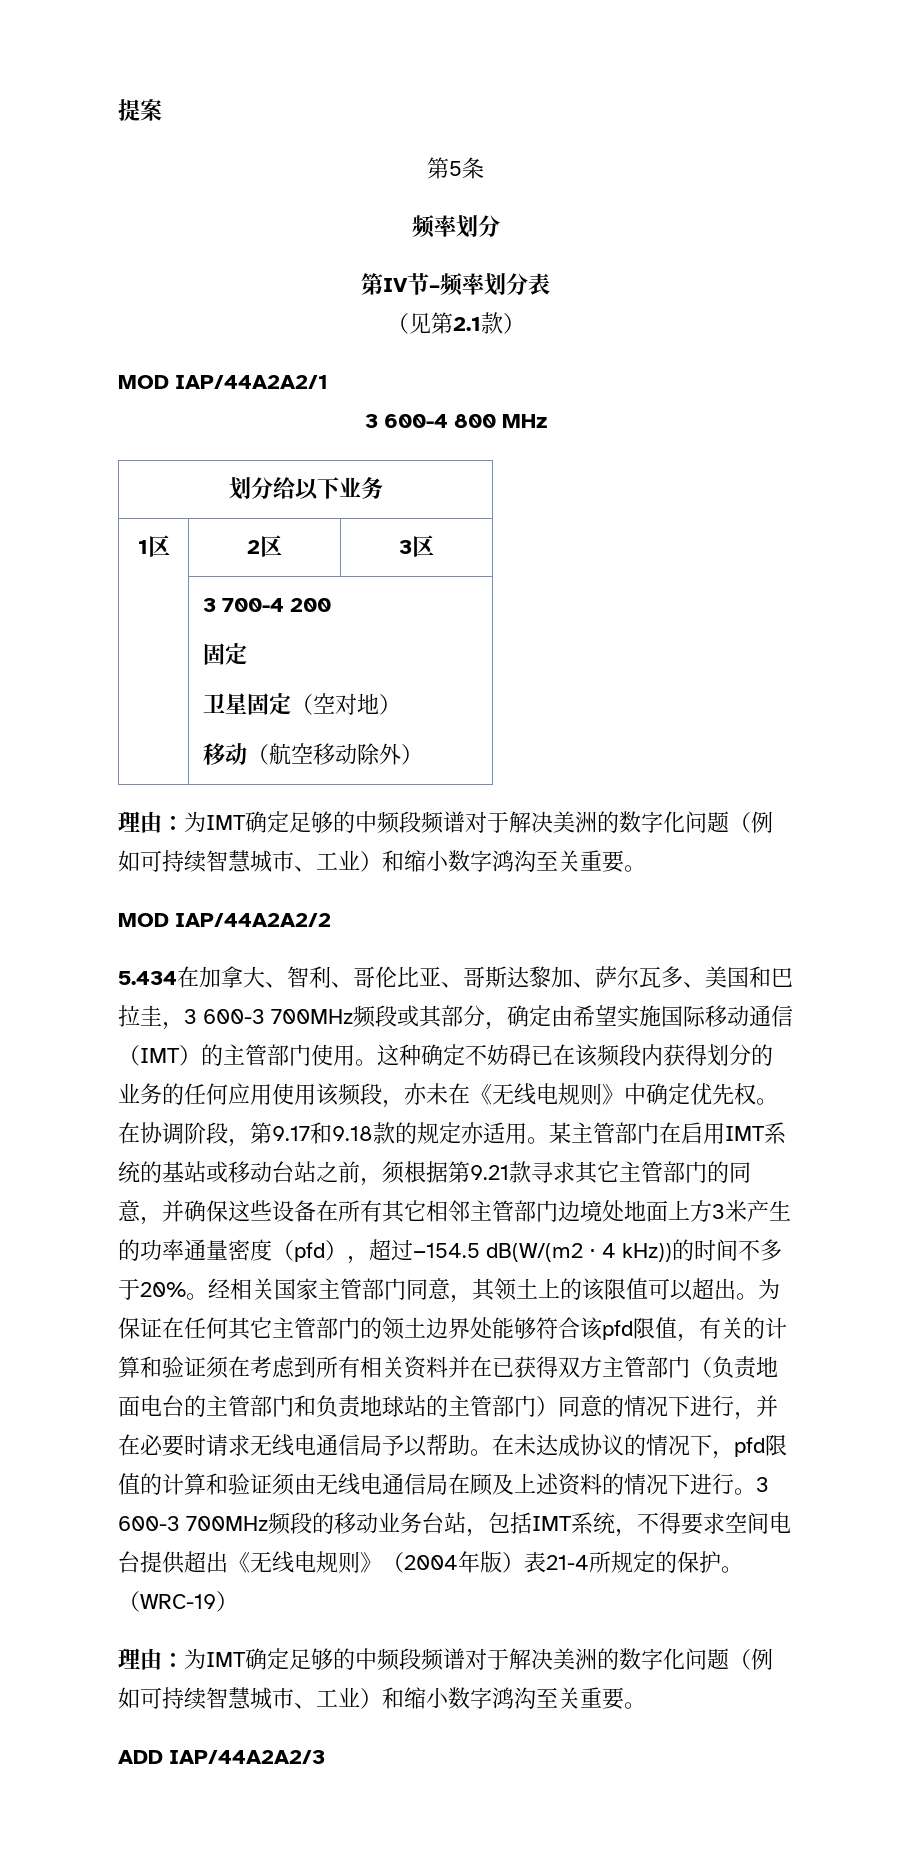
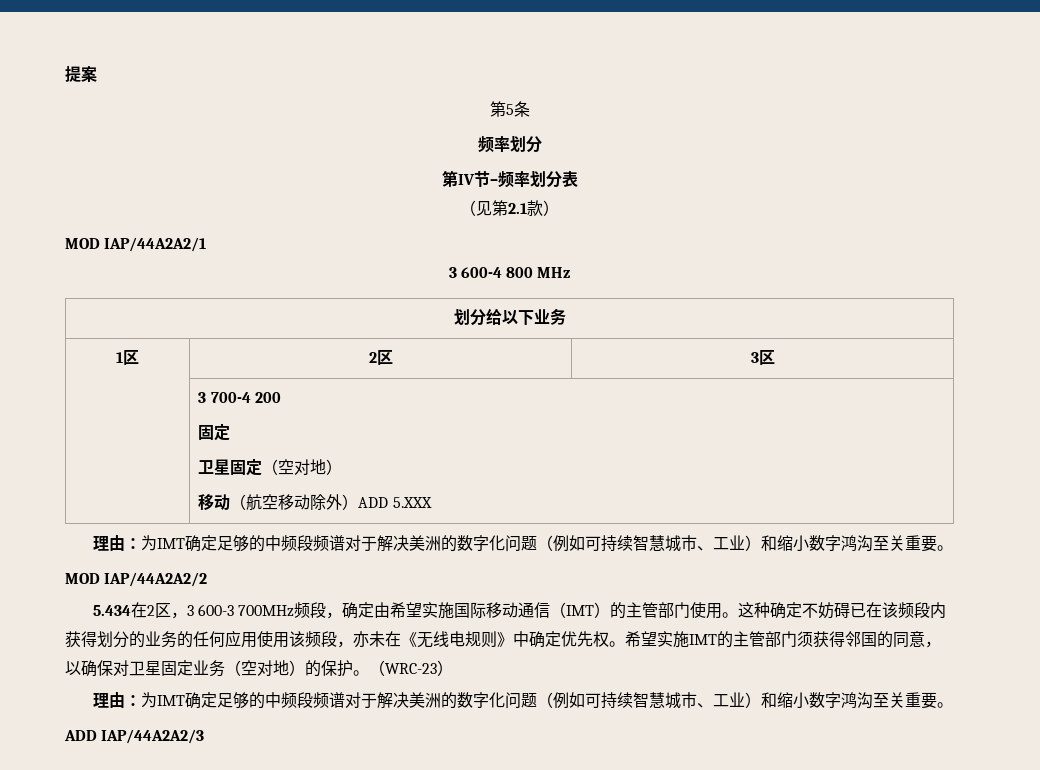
(423, 754) none -> [358,497,432,508] ADD 5.XXX
[199,966,793,988] [118,1005,162,1027] 加拿大、智利、哥伦比亚、哥斯达黎加、萨尔瓦多、美国和巴拉圭 -> [146,603,171,618] 2区
[397,1005,485,1028] 或其部分 -> (327, 610) none
[118,1122,786,1147] [118,1161,751,1186] [118,1200,791,1225] [118,1239,782,1264] [118,1278,780,1303] [118,1317,787,1342] [118,1356,778,1379] [118,1395,778,1420] [118,1434,787,1459] [118,1473,769,1496] [118,1512,791,1537] [118,1551,655,1574] 在协调阶段，第9.17和9.18款的规定亦适用。某主管部门在启用IMT系统的基站或移动台站之前，须根据第9.21款寻求其它主管部门的同意，并确保这些设备在所有其它相邻主管部门边境处地面上方3米产生的功率通量密度（pfd），超过−154.5 dB(W/(m2 ⋅ 4 kHz))的时间不多于20%。经相关国家主管部门同意，其领土上的该限值可以超出。为保证在任何其它主管部门的领土边界处能够符合该pfd限值，有关的计算和验证须在考虑到所有相关资料并在已获得双方主管部门（负责地面电台的主管部门和负责地球站的主管部门）同意的情况下进行，并在必要时请求无线电通信局予以帮助。在未达成协议的情况下，pfd限值的计算和验证须由无线电通信局在顾及上述资料的情况下进行。3 600-3 700MHz频段的移动业务台站，包括IMT系统，不得要求空间电台提供超出《无线电规则》（2004年版）表21-4所规定 -> [625,631,941,648] [65,660,305,677] 希望实施IMT的主管部门须获得邻国的同意，以确保对卫星固定业务（空对地）
[140,1594,216,1609] WRC-19 -> [385,663,437,674] WRC-23

